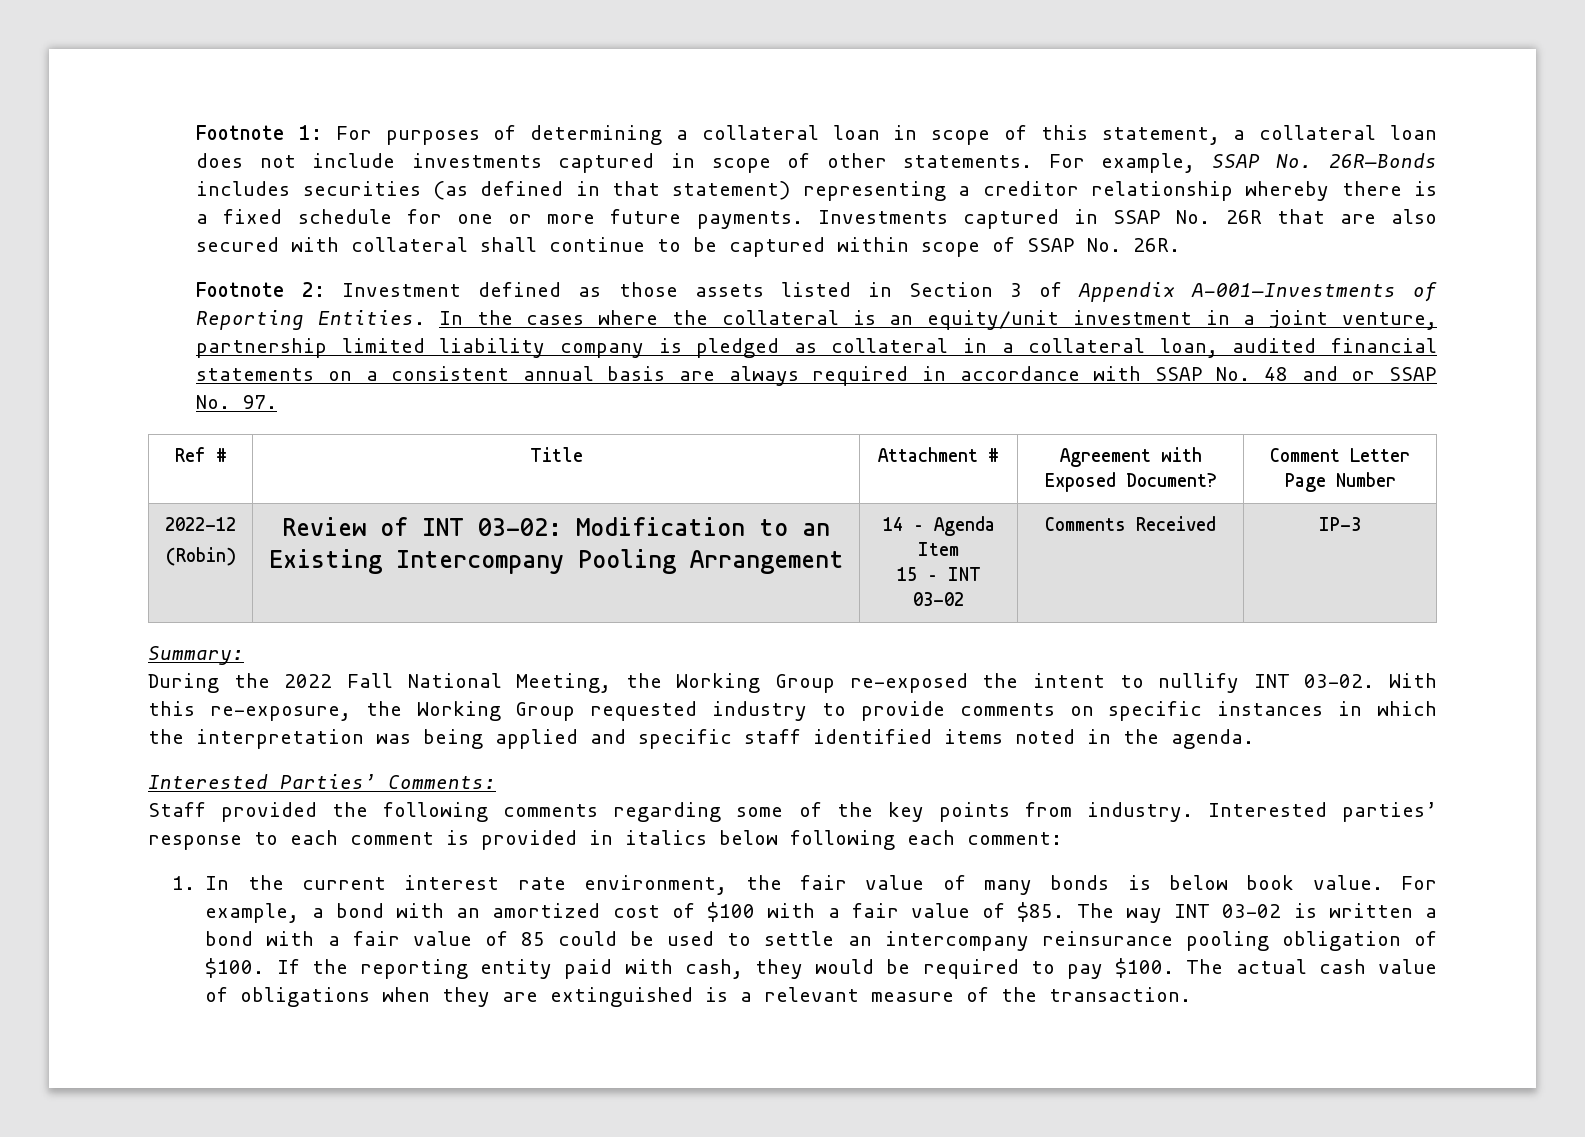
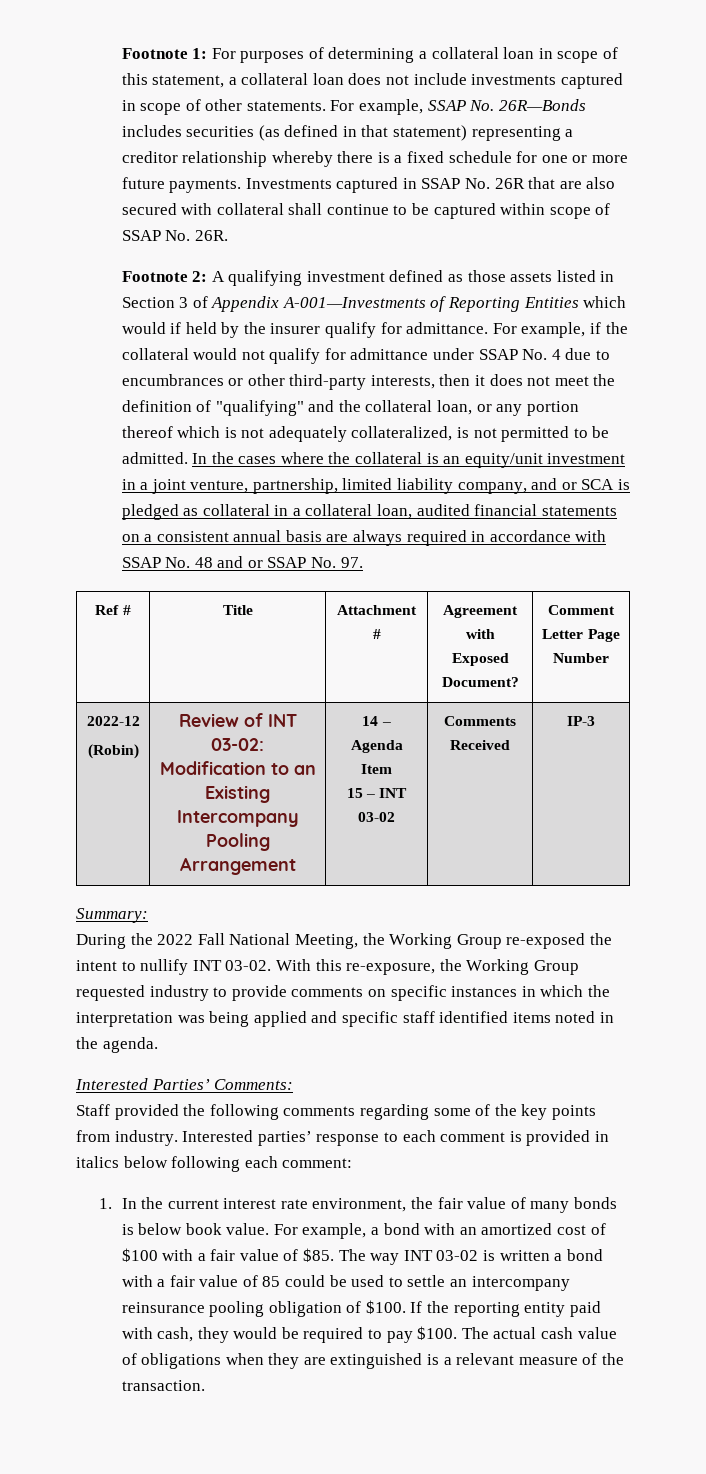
[342,283,462,297] Investment -> [211,270,385,286] A qualifying investment
[318,310,426,325] Entities. -> [523,296,627,308] [121,322,628,338] [121,348,610,364] [121,374,616,390] [121,400,579,416] [121,426,610,442] [121,452,188,464] Entities which would if held by the insurer qualify for admittance. For example, if the collateral would not qualify for admittance under SSAP No. 4 due to encumbrances or other third-party interests, then it does not meet the definition of "qualifying" and the collateral loan, or any portion thereof which is not adequately collateralized, is not permitted to be admitted.
[196,338,328,358] partnership -> [252,478,338,494] partnership,
[560,343,645,358] company -> [457,478,615,494] company, and or SCA

